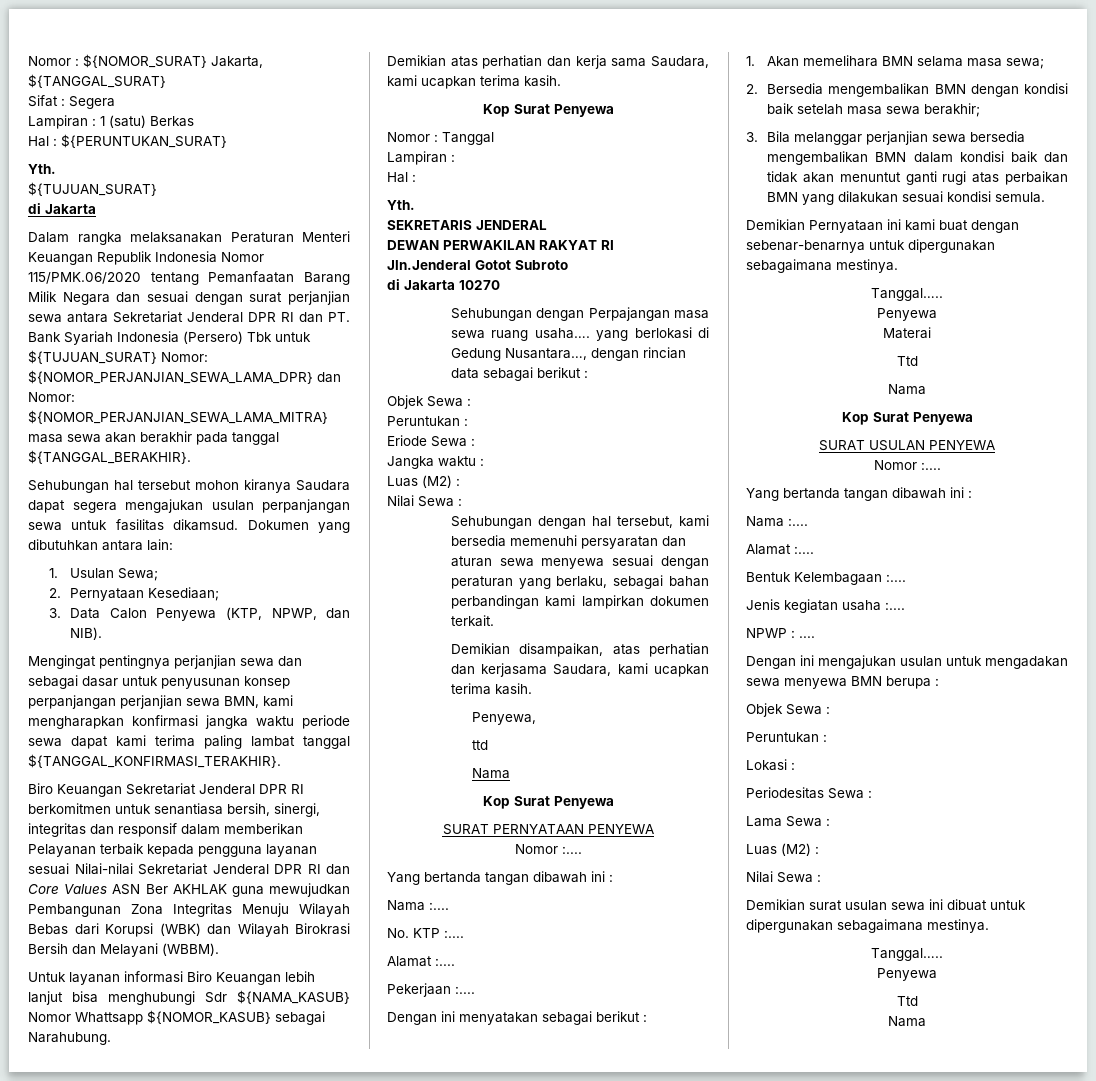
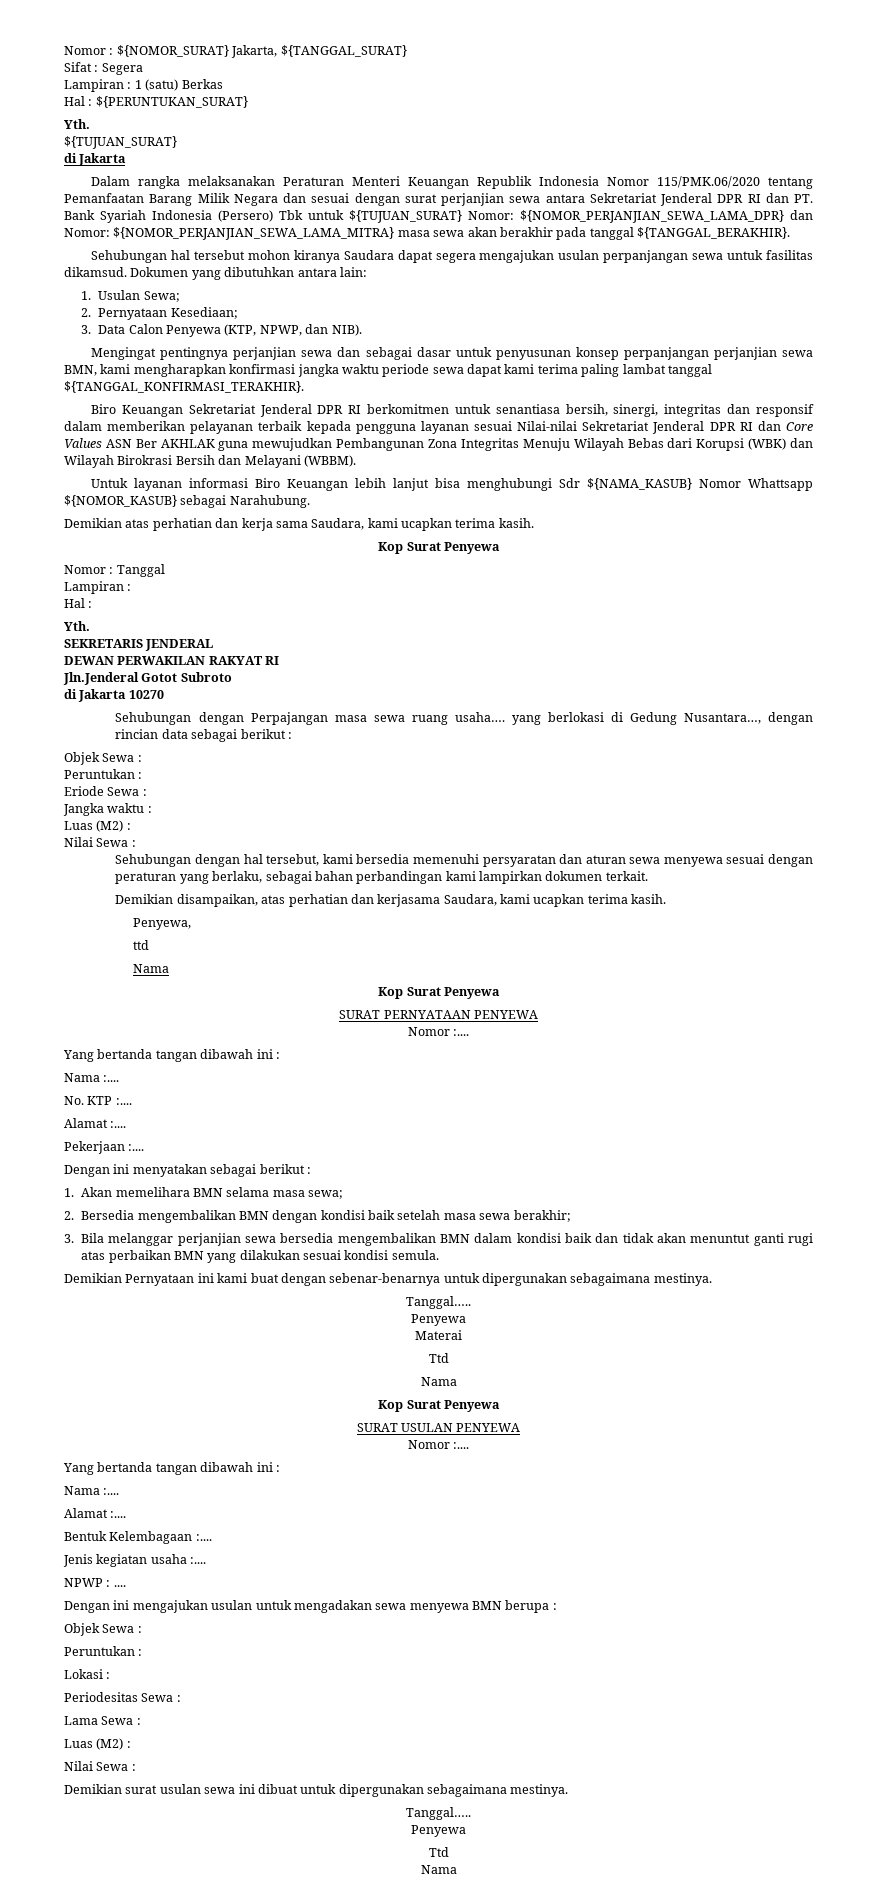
[28,844,96,857] Pelayanan -> [190,421,254,434] pelayanan

